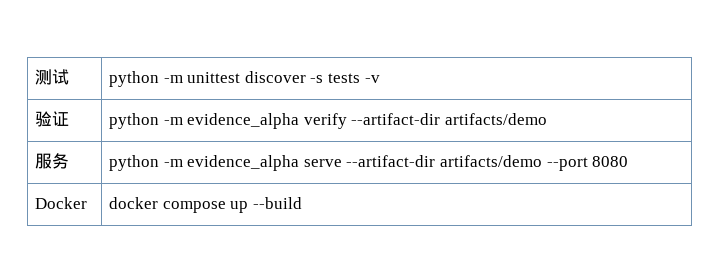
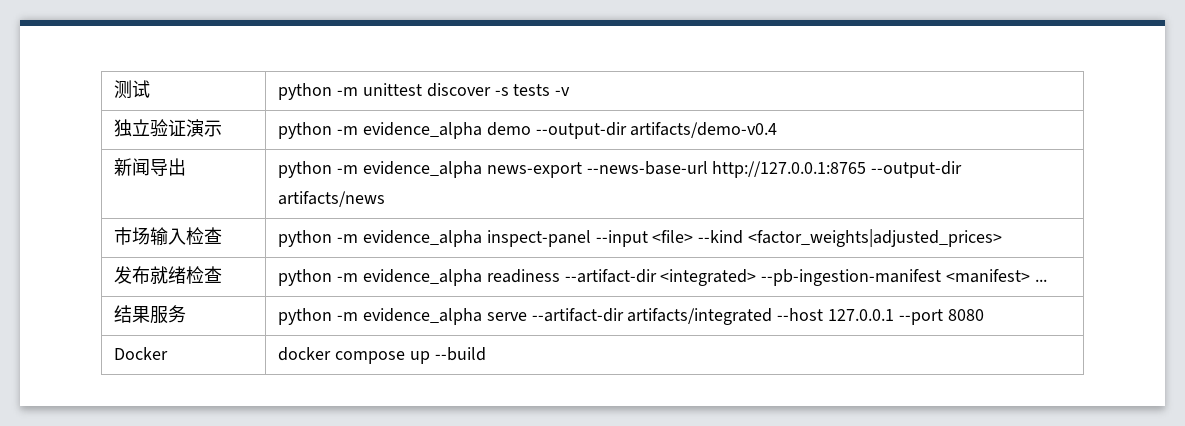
(380, 79) none -> [114,119,151,137] 独立
[109,113,547,129] | python -m evidence_alpha verify --artifact-dir artifacts/demo // -> [186,119,223,137] [278,122,778,139] [114,158,187,176] [278,161,963,178] [278,191,386,207] [114,227,223,246] [278,229,1003,248] [114,266,223,284] [278,269,1048,286] [114,305,151,323] 演示 | python -m evidence_alpha demo --output-dir artifacts/demo-v0.4 // 新闻导出 | python -m evidence_alpha news-export --news-base-url http://127.0.0.1:8765 --output-dir artifacts/news // 市场输入检查 | python -m evidence_alpha inspect-panel --input <file> --kind <factor_weights|adjusted_prices> // 发布就绪检查 | python -m evidence_alpha readiness --artifact-dir <integrated> --pb-ingestion-manifest <manifest> ... // 结果
[439,155,542,167] artifacts/demo -> [627,308,895,325] artifacts/integrated --host 127.0.0.1

